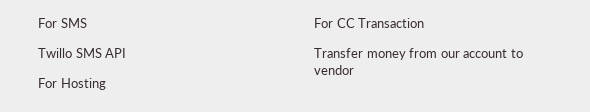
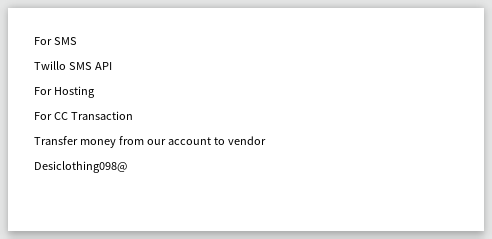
(354, 70) none -> [34,161,127,173] // Desiclothing098@

